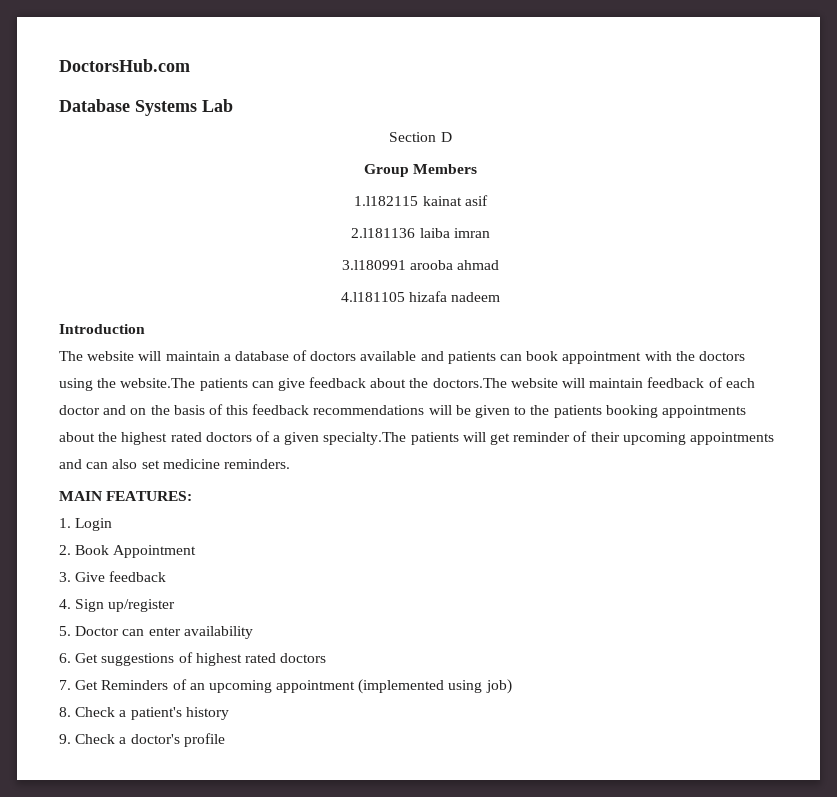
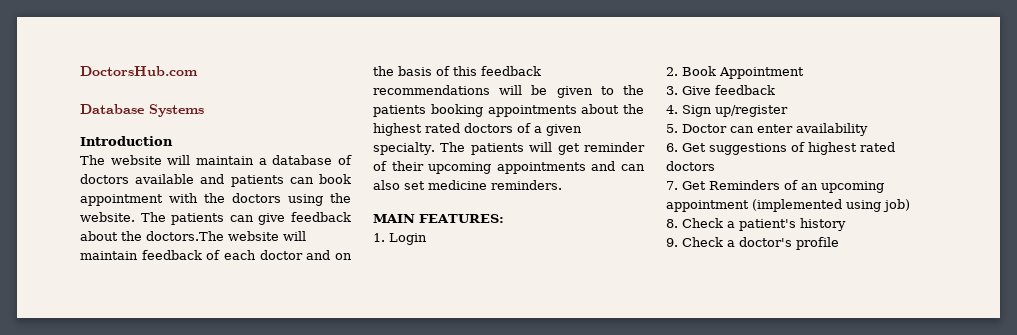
[202,99,233,112] [389,132,452,142] [363,164,478,177] [354,195,488,206] [351,228,490,238] [341,260,500,270] [340,291,501,302] Lab // Section D // Group Members // 1.l182115 kainat asif // 2.l181136 laiba imran // 3.l180991 arooba ahmad // 4.l181105 hizafa nadeem -> (204, 110) none
[120,378,196,388] website.The -> [80,212,166,222] website. The
[323,432,407,445] specialty.The -> [373,142,466,155] specialty. The

